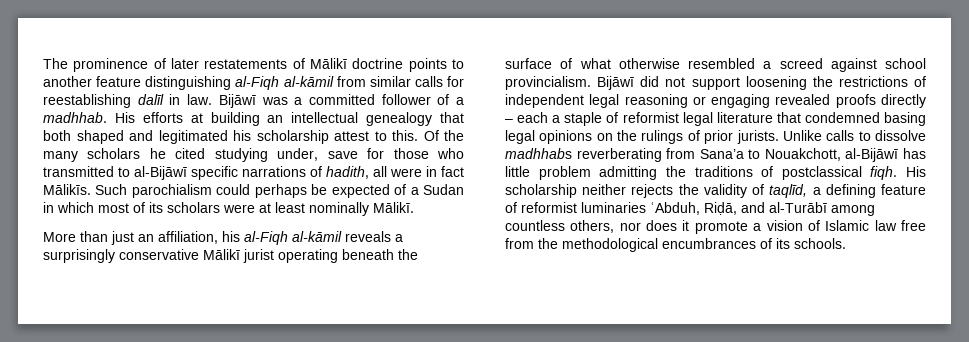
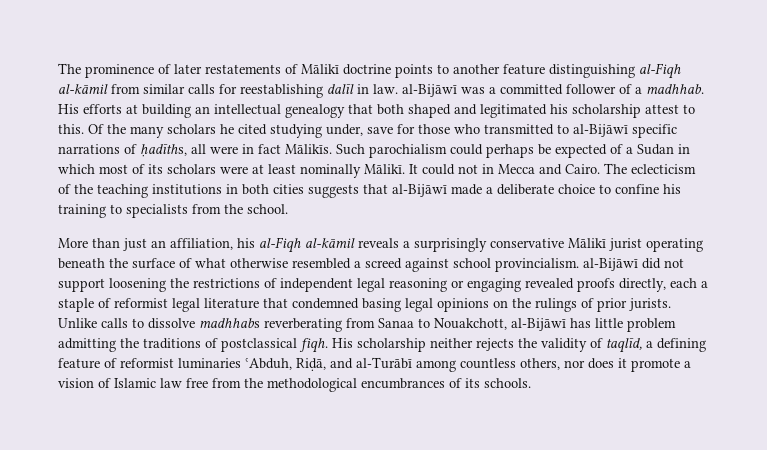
[218,94,256,108] Bijāwī -> [402,84,457,97] al-Bijāwī
[326,166,369,179] hadith, -> [140,144,187,157] ḥadīths,
(414, 207) none -> [409,163,696,175] [58,184,681,198] [58,204,288,218] It could not in Mecca and Cairo. The eclecticism of the teaching institutions in both cities suggests that al-Bijāwī made a deliberate choice to confine his training to specialists from the school.
[597,76,635,90] Bijāwī -> [583,258,638,271] al-Bijāwī
[881,94,926,108] [505,119,513,123] directly – -> [619,278,666,292] directly,
[699,149,744,159] Sana’a -> [378,318,414,328] Sanaa

